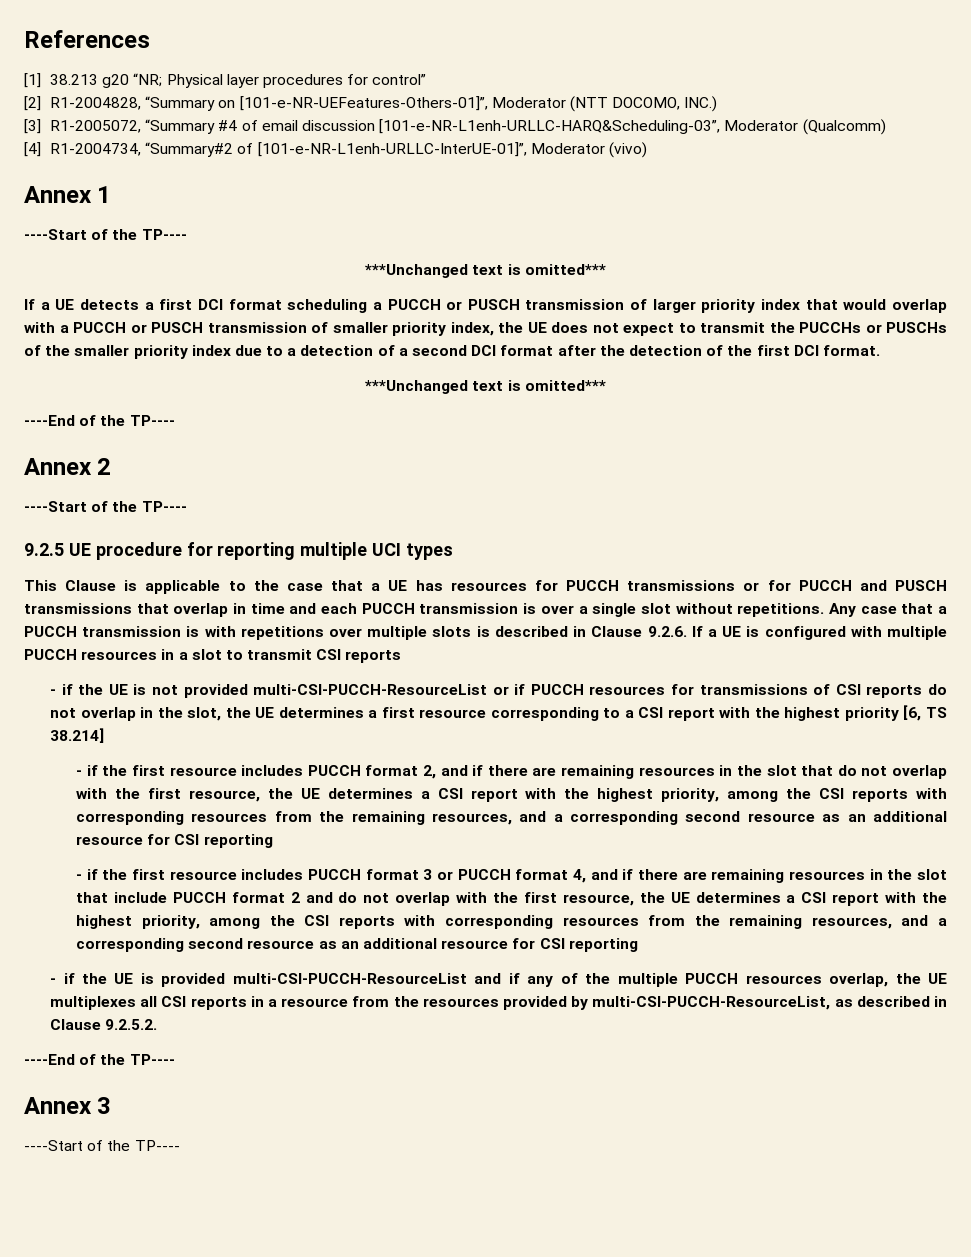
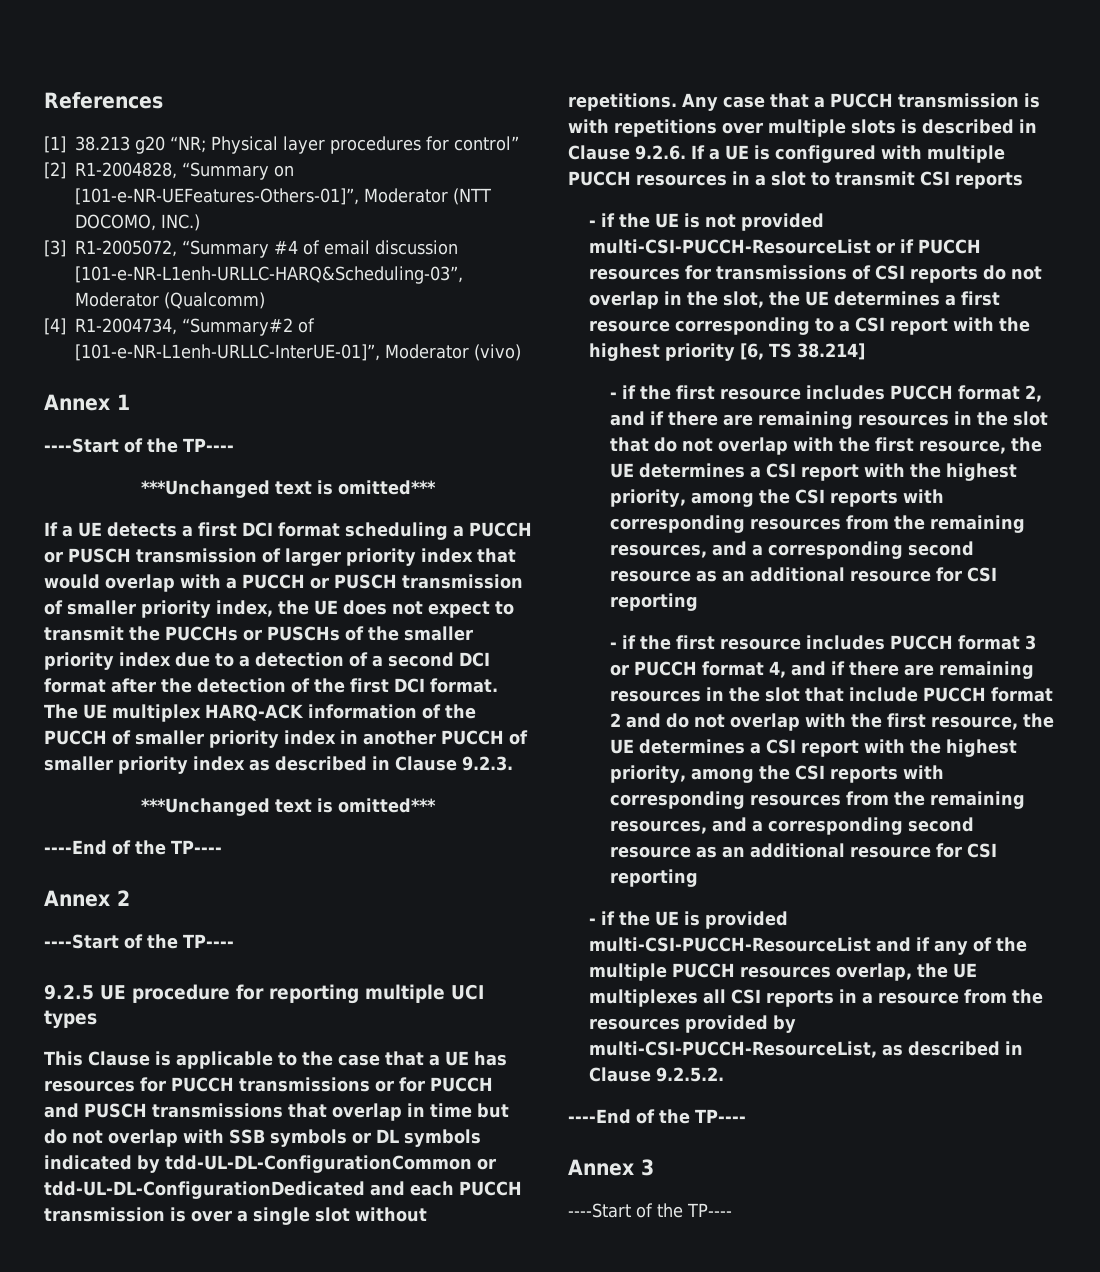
(880, 350) none -> [44,704,476,722] [44,730,528,748] [44,756,513,774] The UE multiplex HARQ-ACK information of the PUCCH of smaller priority index in another PUCCH of smaller priority index as described in Clause 9.2.3.
(285, 608) none -> [477,1103,509,1118] [44,1129,481,1147] [44,1155,496,1173] [44,1181,365,1199] but do not overlap with SSB symbols or DL symbols indicated by tdd-UL-DL-ConfigurationCommon or tdd-UL-DL-ConfigurationDedicated

